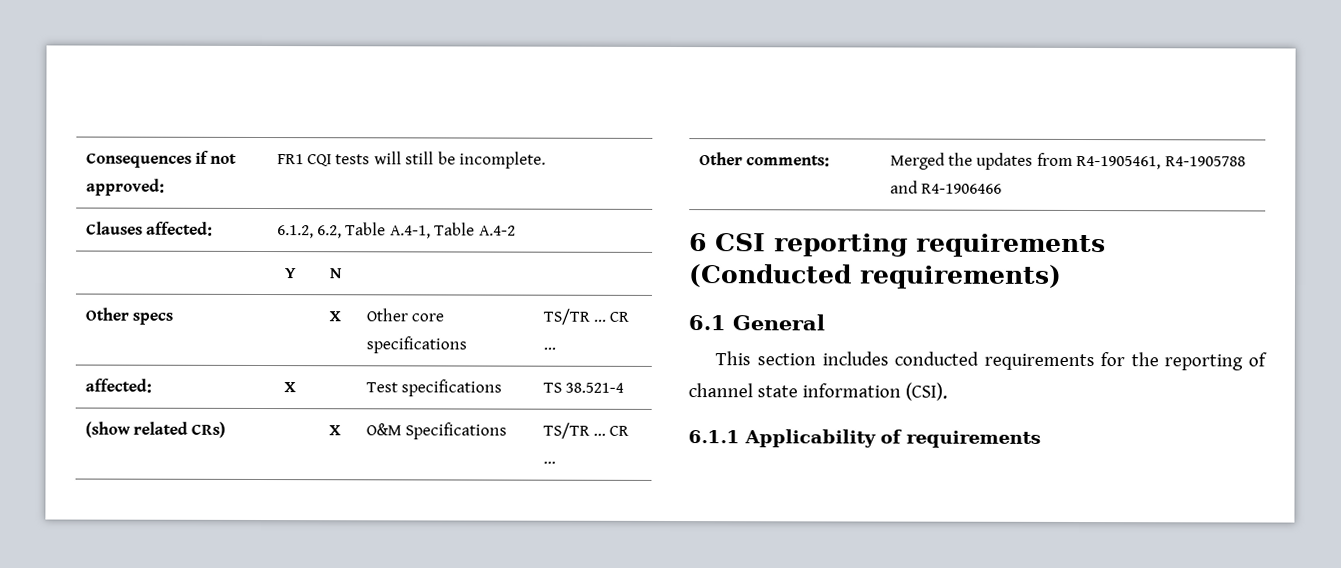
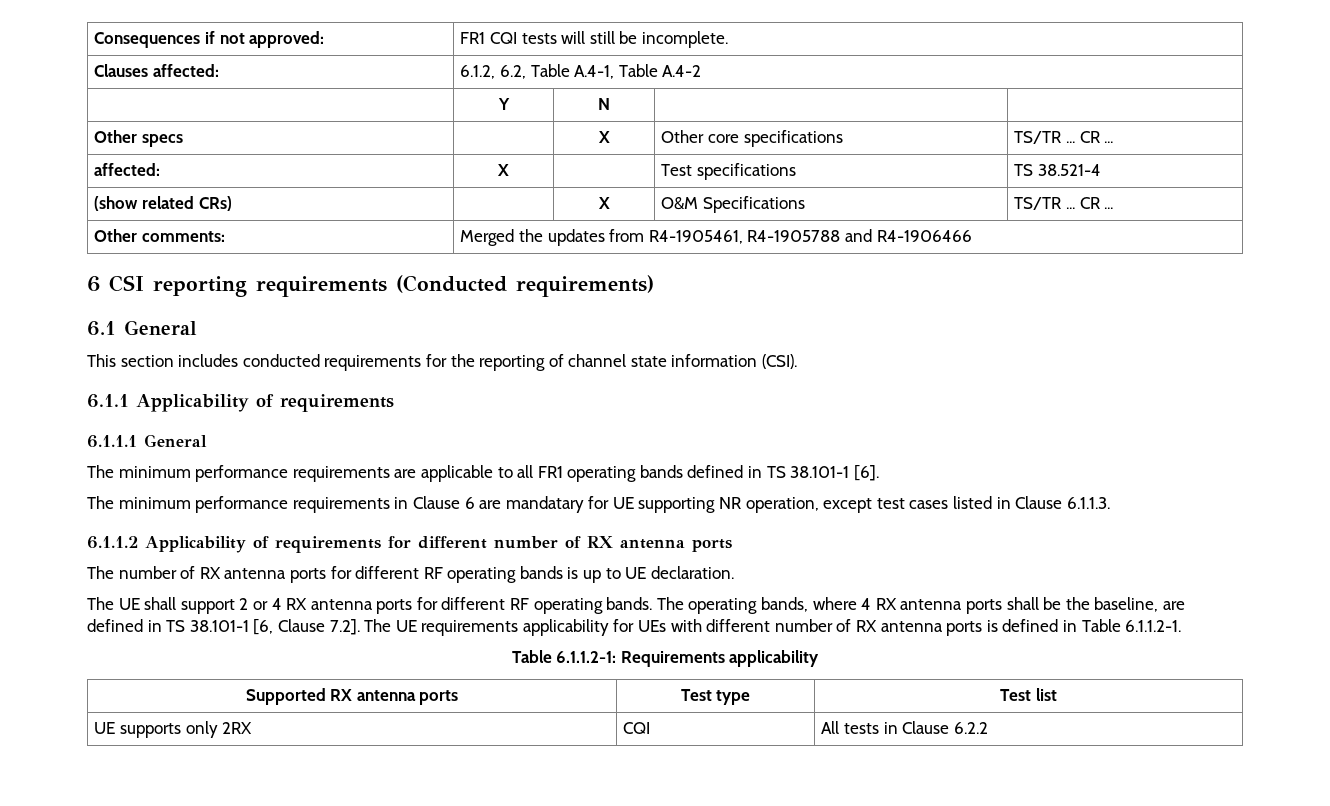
(1041, 439) none -> [87,434,207,448] [87,465,879,482] [87,496,1110,513] [87,536,732,553] [87,566,734,583] [87,597,1185,614] [87,619,1182,636] [511,650,820,667] [245,688,459,705] [680,689,751,705] [1000,688,1057,701] [94,721,253,738] [623,722,651,734] [821,721,988,734] // 6.1.1.1 General // The minimum performance requirements are applicable to all FR1 operating bands defined in TS 38.101-1 [6]. // The minimum performance requirements in Clause 6 are mandatary for UE supporting NR operation, except test cases listed in Clause 6.1.1.3. // 6.1.1.2 Applicability of requirements for different number of RX antenna ports // The number of RX antenna ports for different RF operating bands is up to UE declaration. // The UE shall support 2 or 4 RX antenna ports for different RF operating bands. The operating bands, where 4 RX antenna ports shall be the baseline, are defined in TS 38.101-1 [6, Clause 7.2]. The UE requirements applicability for UEs with different number of RX antenna ports is defined in Table 6.1.1.2-1. // Table 6.1.1.2-1: Requirements applicability // Supported RX antenna ports | Test type | Test list // UE supports only 2RX | CQI | All tests in Clause 6.2.2

